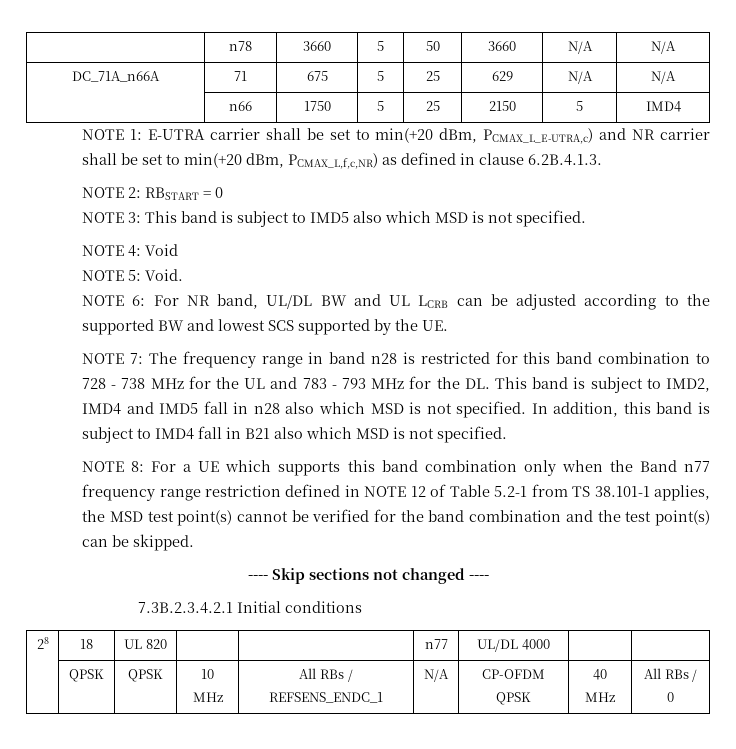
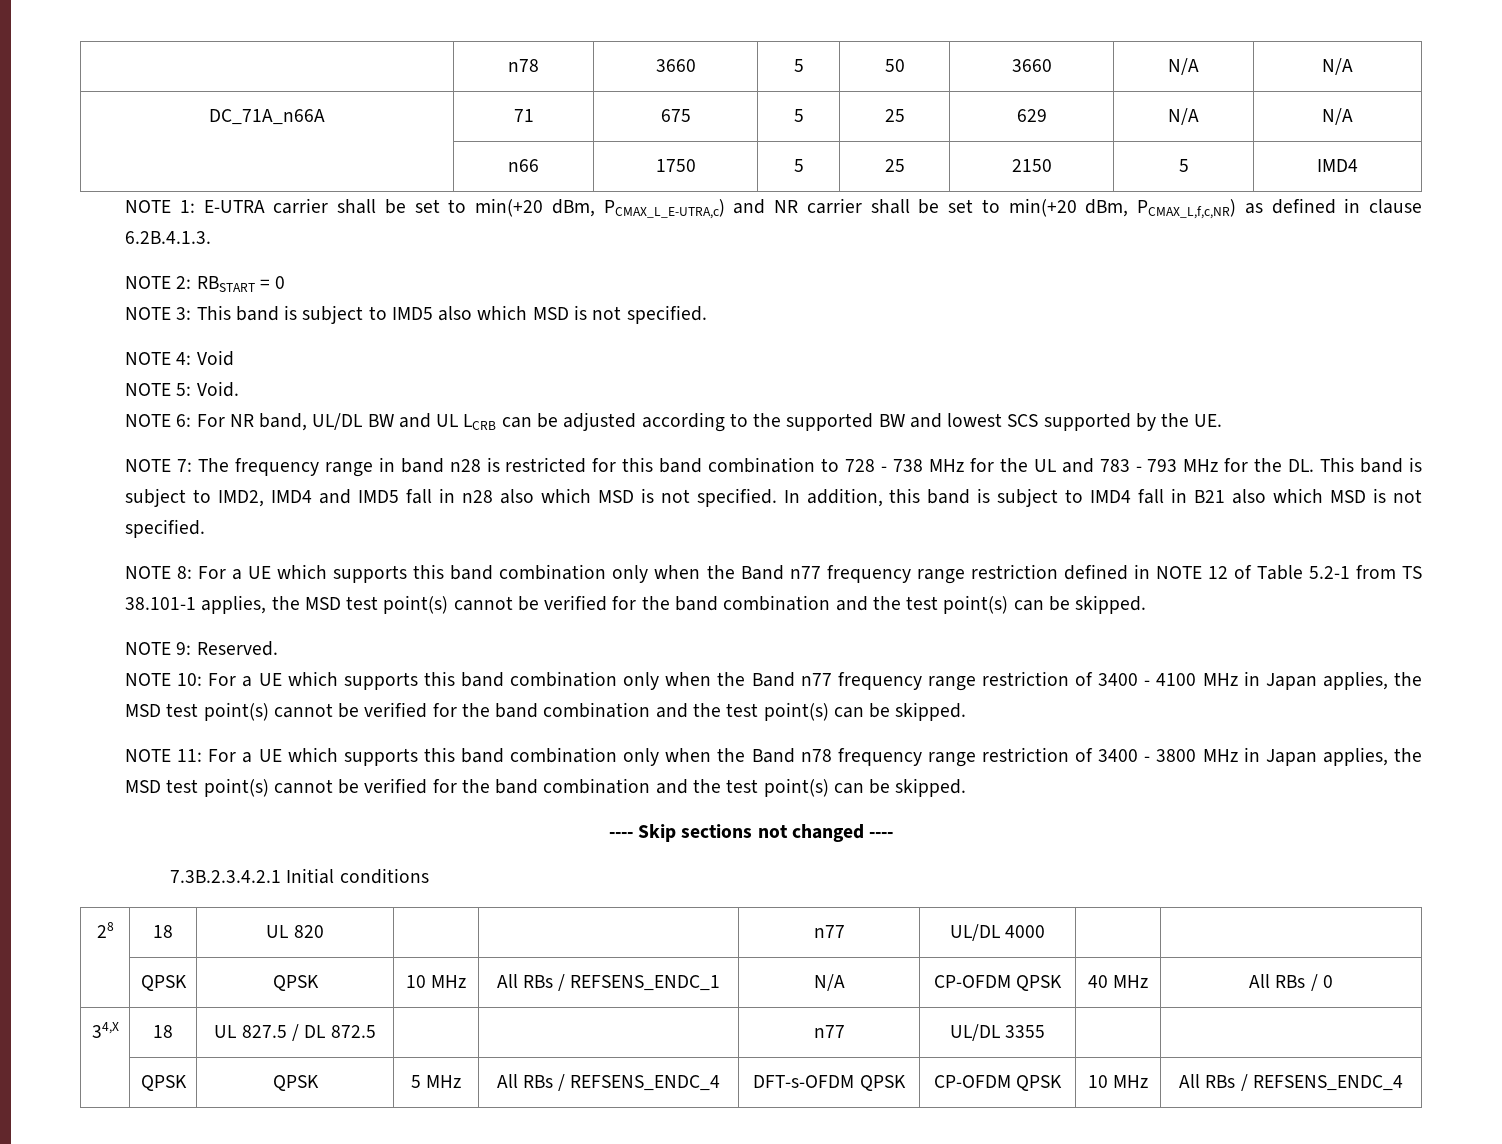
(195, 542) none -> [125,641,278,656] [125,671,1423,691] [125,702,967,721] [125,747,1423,767] [125,778,967,797] // NOTE 9: Reserved. // NOTE 10: For a UE which supports this band combination only when the Band n77 frequency range restriction of 3400 - 4100 MHz in Japan applies, the MSD test point(s) cannot be verified for the band combination and the test point(s) can be skipped. // NOTE 11: For a UE which supports this band combination only when the Band n78 frequency range restriction of 3400 - 3800 MHz in Japan applies, the MSD test point(s) cannot be verified for the band combination and the test point(s) can be skipped.
(674, 697) none -> [91,1022,119,1038] [153,1025,173,1038] [214,1024,376,1041] [813,1025,845,1038] [949,1024,1046,1041] [140,1075,187,1091] [272,1075,319,1091] [410,1075,462,1088] [496,1074,721,1091] [753,1075,906,1091] [933,1075,1063,1091] [1087,1075,1149,1088] [1179,1074,1403,1091] // 34,X | 18 | UL 827.5 / DL 872.5 | | | n77 | UL/DL 3355 | | // | QPSK | QPSK | 5 MHz | All RBs / REFSENS_ENDC_4 | DFT-s-OFDM QPSK | CP-OFDM QPSK | 10 MHz | All RBs / REFSENS_ENDC_4

